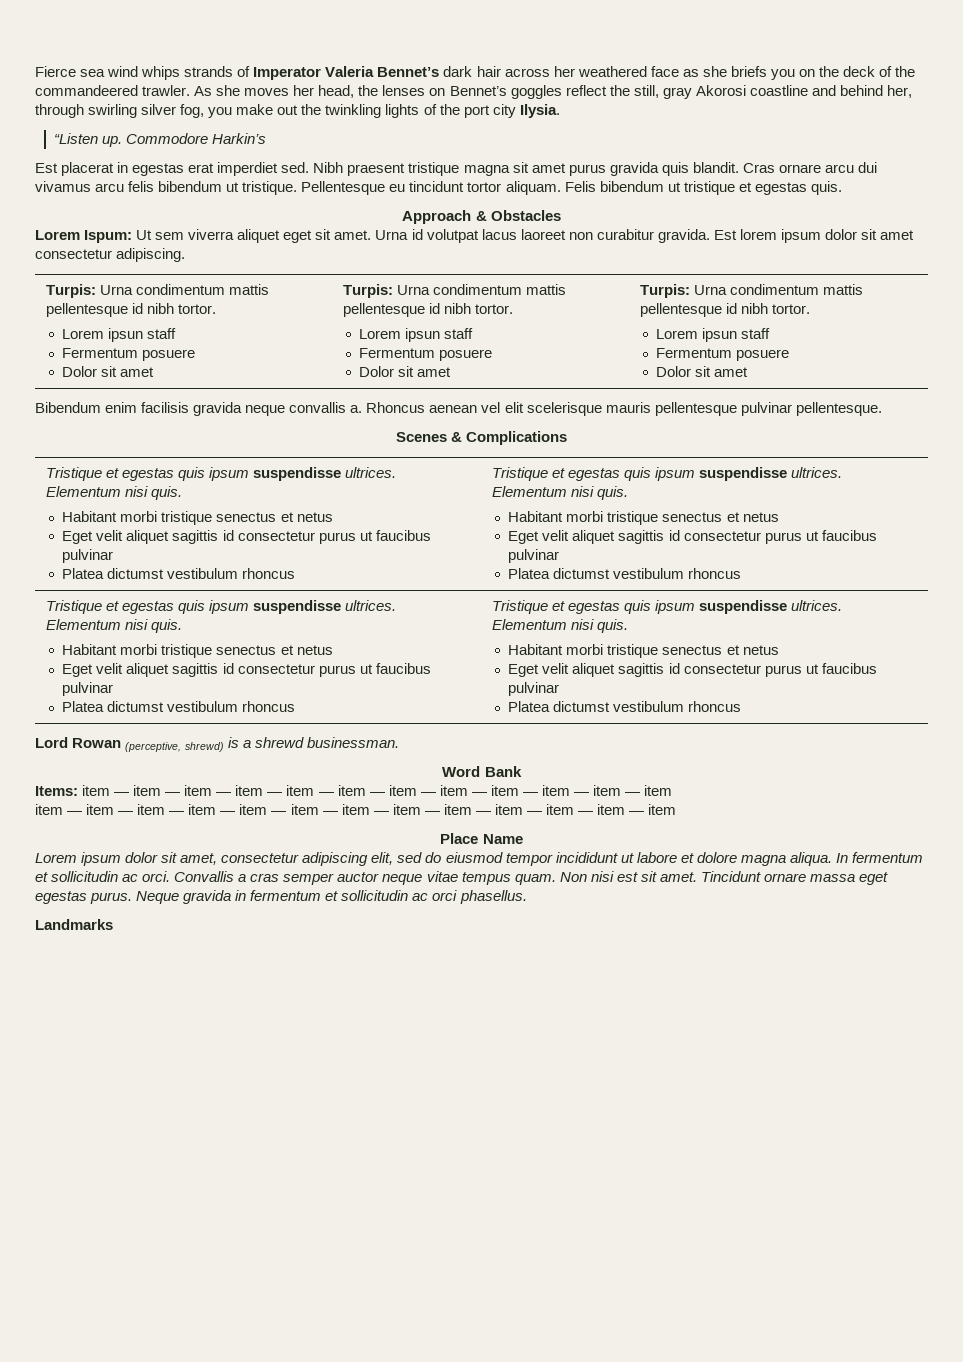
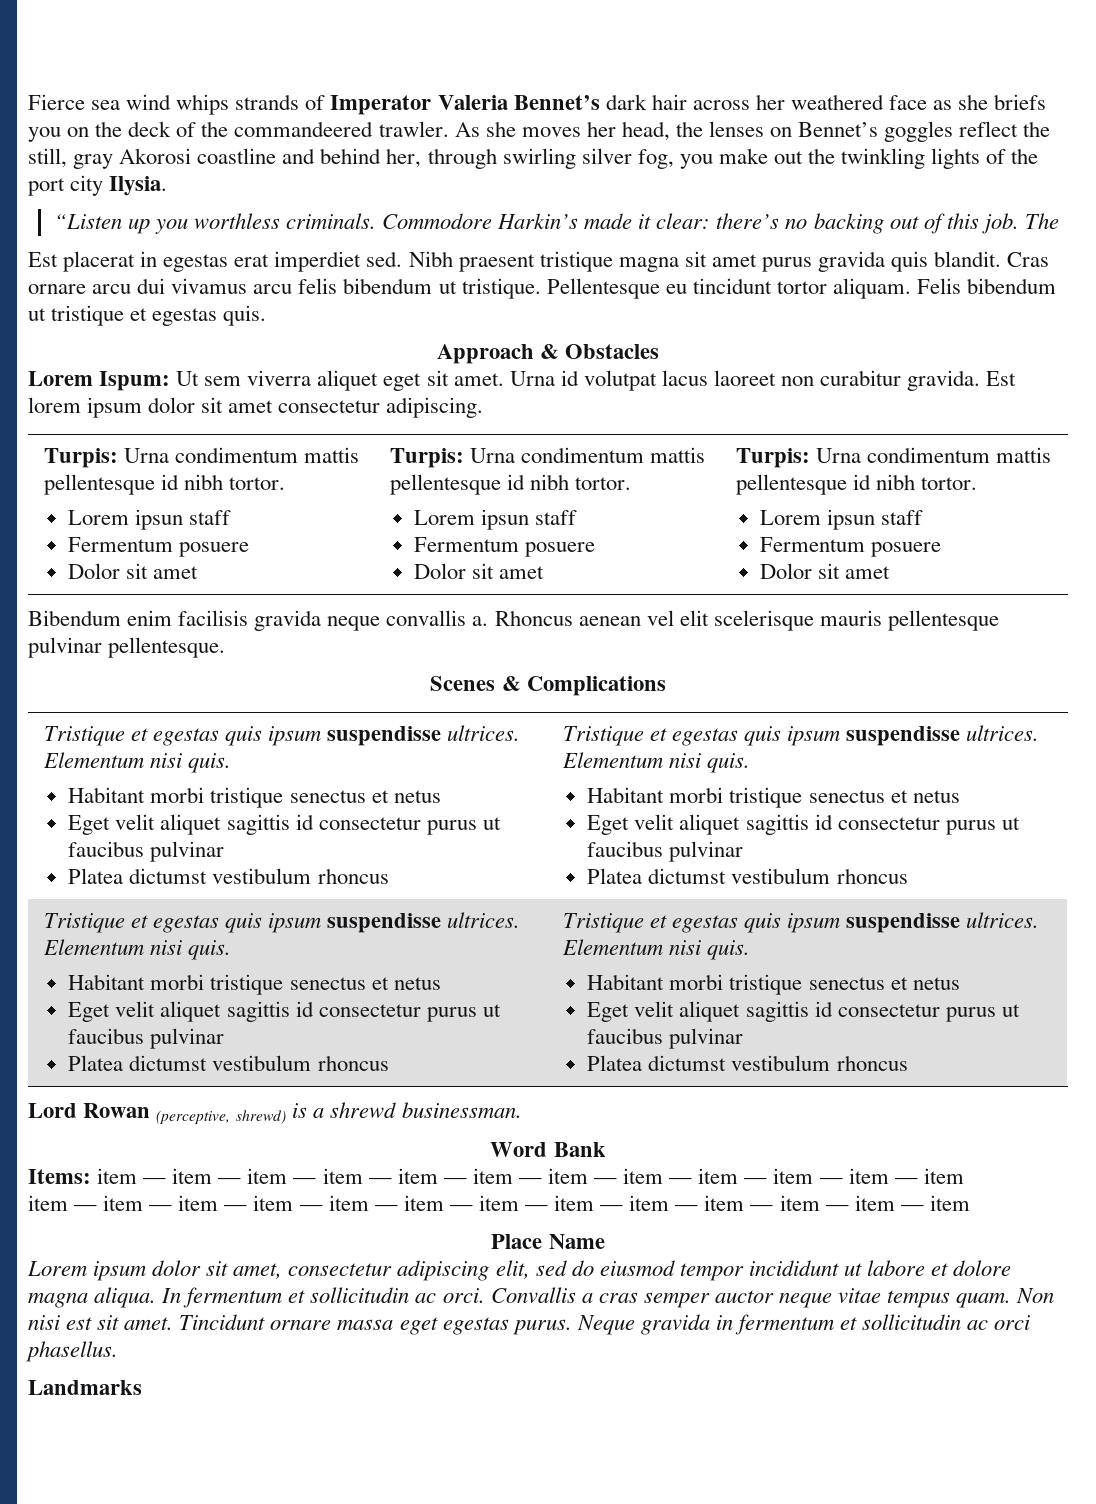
[102,133,267,147] up. Commodore Harkin’s -> [127,213,1059,234] up you worthless criminals. Commodore Harkin’s made it clear: there’s no backing out of this job. The

